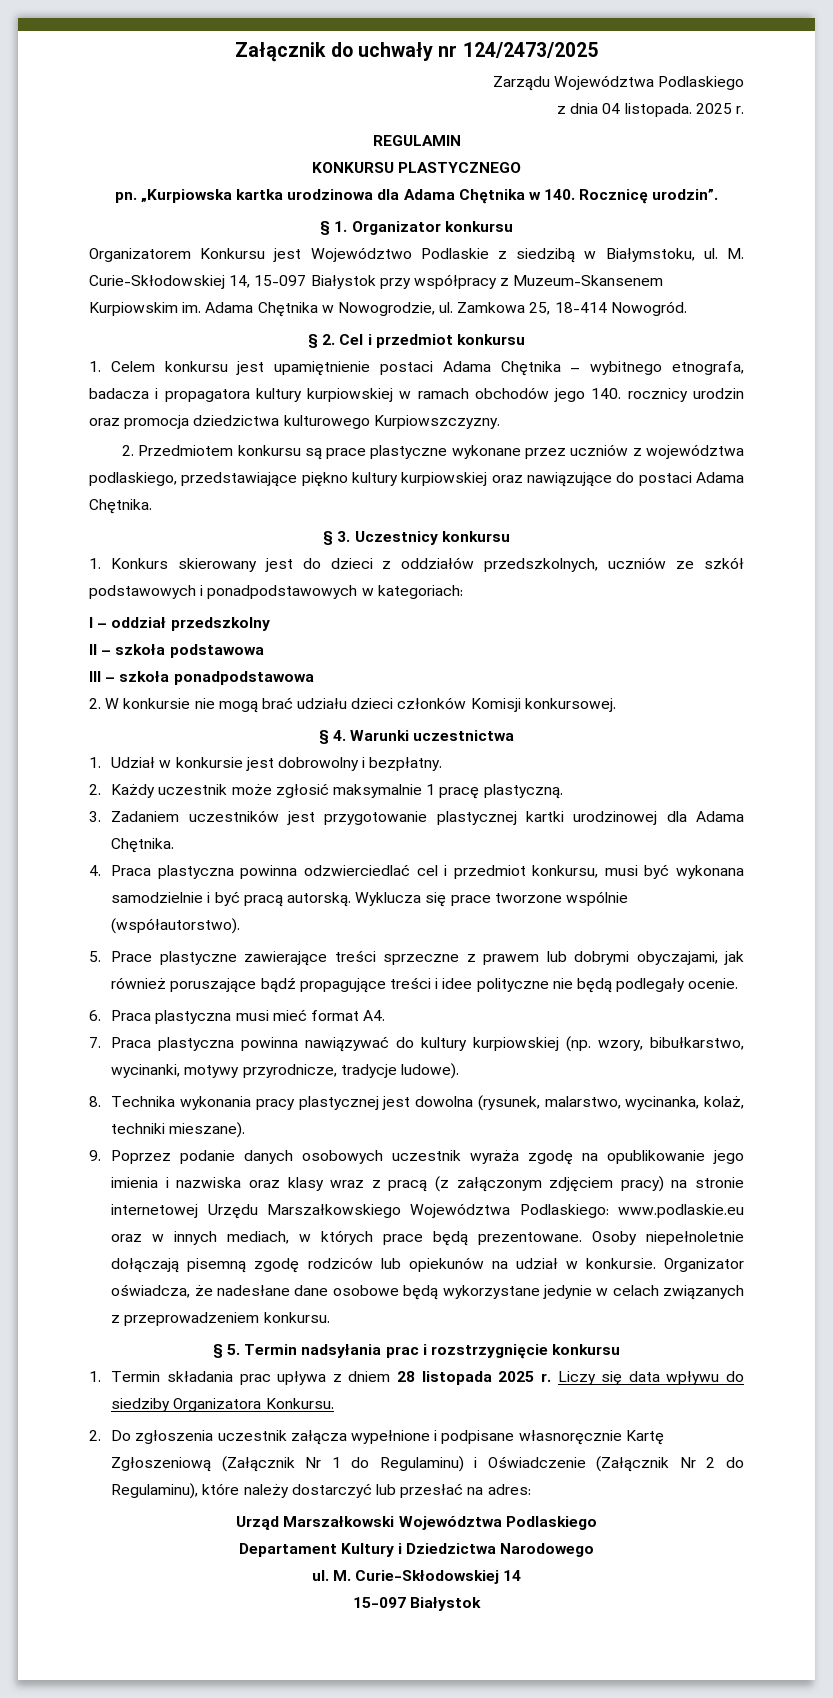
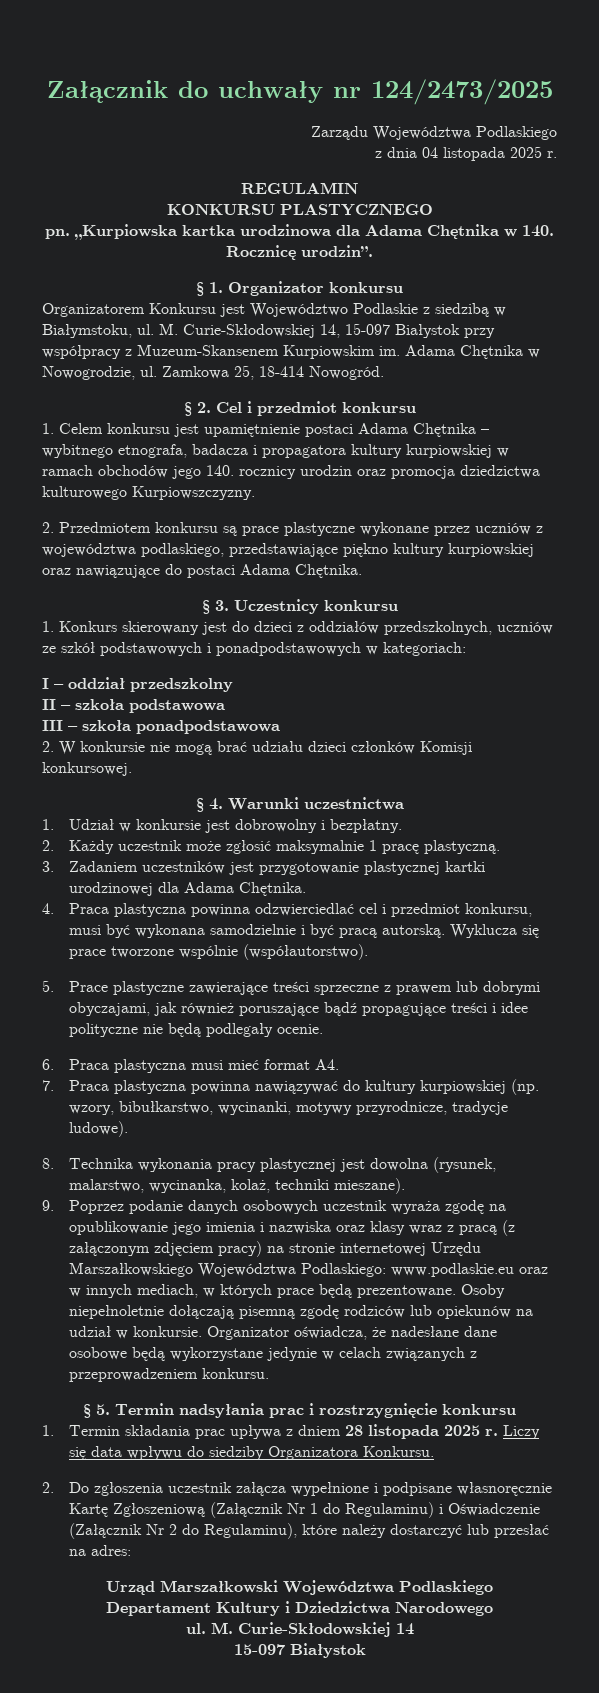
[624,103,692,117] listopada. -> [443,147,505,161] listopada

